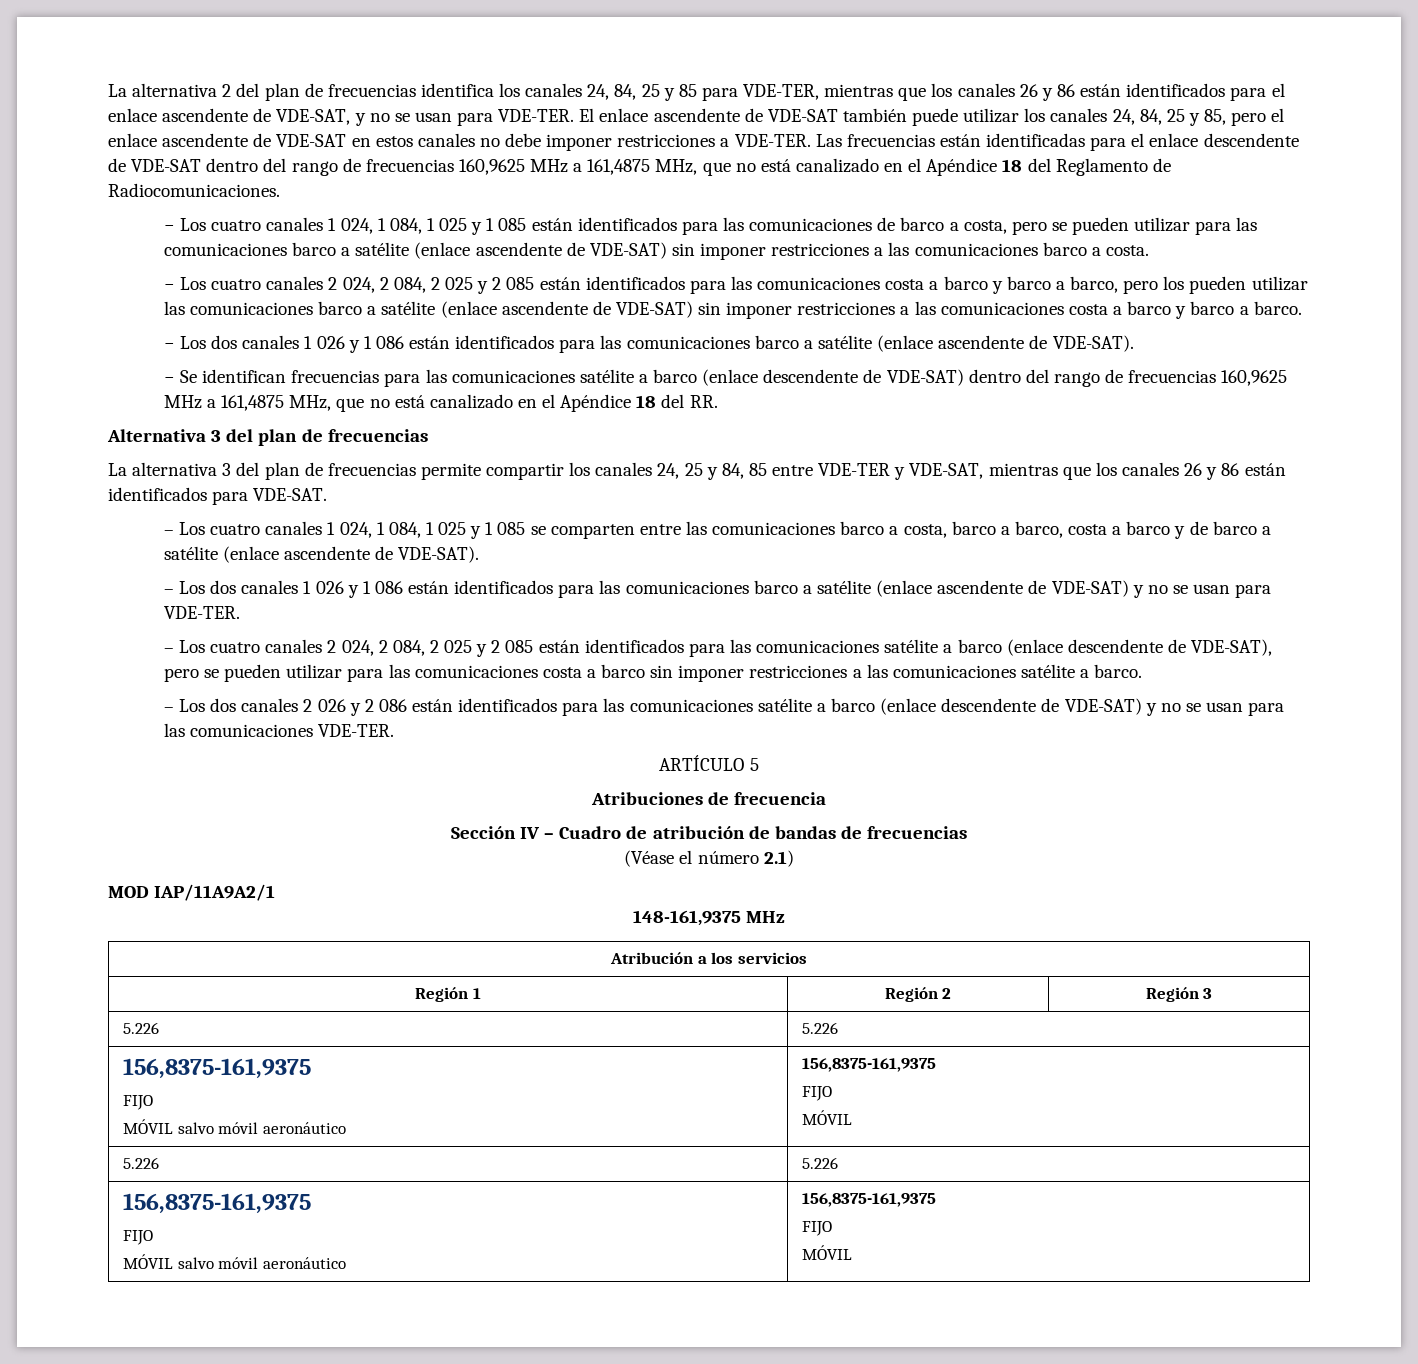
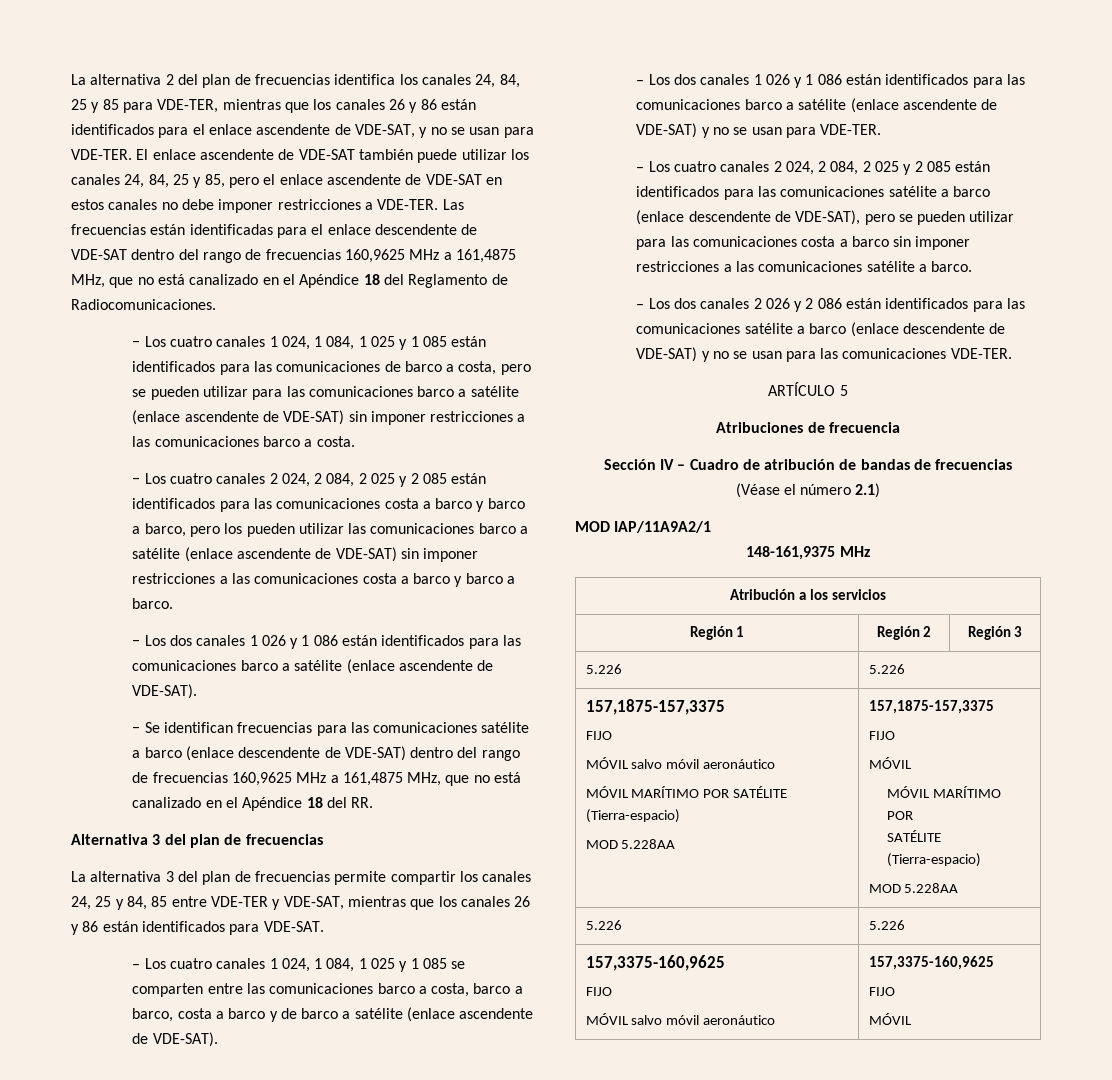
[123,1058,312,1079] [123,1095,154,1110] [123,1119,346,1134] [802,1058,937,1072] [802,1086,833,1101] [802,1110,853,1125] [123,1157,160,1169] [802,1157,839,1169] [123,1193,312,1214] [123,1230,154,1245] [123,1254,346,1269] [802,1193,937,1207] [802,1221,833,1236] [802,1245,853,1260] 156,8375-161,9375 // FIJO // MÓVIL salvo móvil aeronáutico | 156,8375-161,9375 // FIJO // MÓVIL // 5.226 | 5.226 // 156,8375-161,9375 // FIJO // MÓVIL salvo móvil aeronáutico | 156,8375-161,9375 // FIJO // MÓVIL -> [585,699,725,715] [585,731,612,740] [585,757,776,769] [585,786,788,798] [585,809,680,823] [585,839,676,849] [868,700,994,714] [868,731,895,740] [868,757,912,769] [886,786,1001,798] [886,811,913,820] [886,830,941,842] [886,853,981,867] [868,883,959,893] [585,920,622,930] [868,920,905,930] [585,955,725,971] [585,987,612,996] [585,1013,776,1025] [868,956,994,970] [868,987,895,996] [868,1013,912,1025] 157,1875-157,3375 // FIJO // MÓVIL salvo móvil aeronáutico // MÓVIL MARÍTIMO POR SATÉLITE (Tierra-espacio) // MOD 5.228AA | 157,1875-157,3375 // FIJO // MÓVIL // MÓVIL MARÍTIMO POR // SATÉLITE (Tierra-espacio) // MOD 5.228AA // 5.226 | 5.226 // 157,3375-160,9625 // FIJO // MÓVIL salvo móvil aeronáutico | 157,3375-160,9625 // FIJO // MÓVIL

